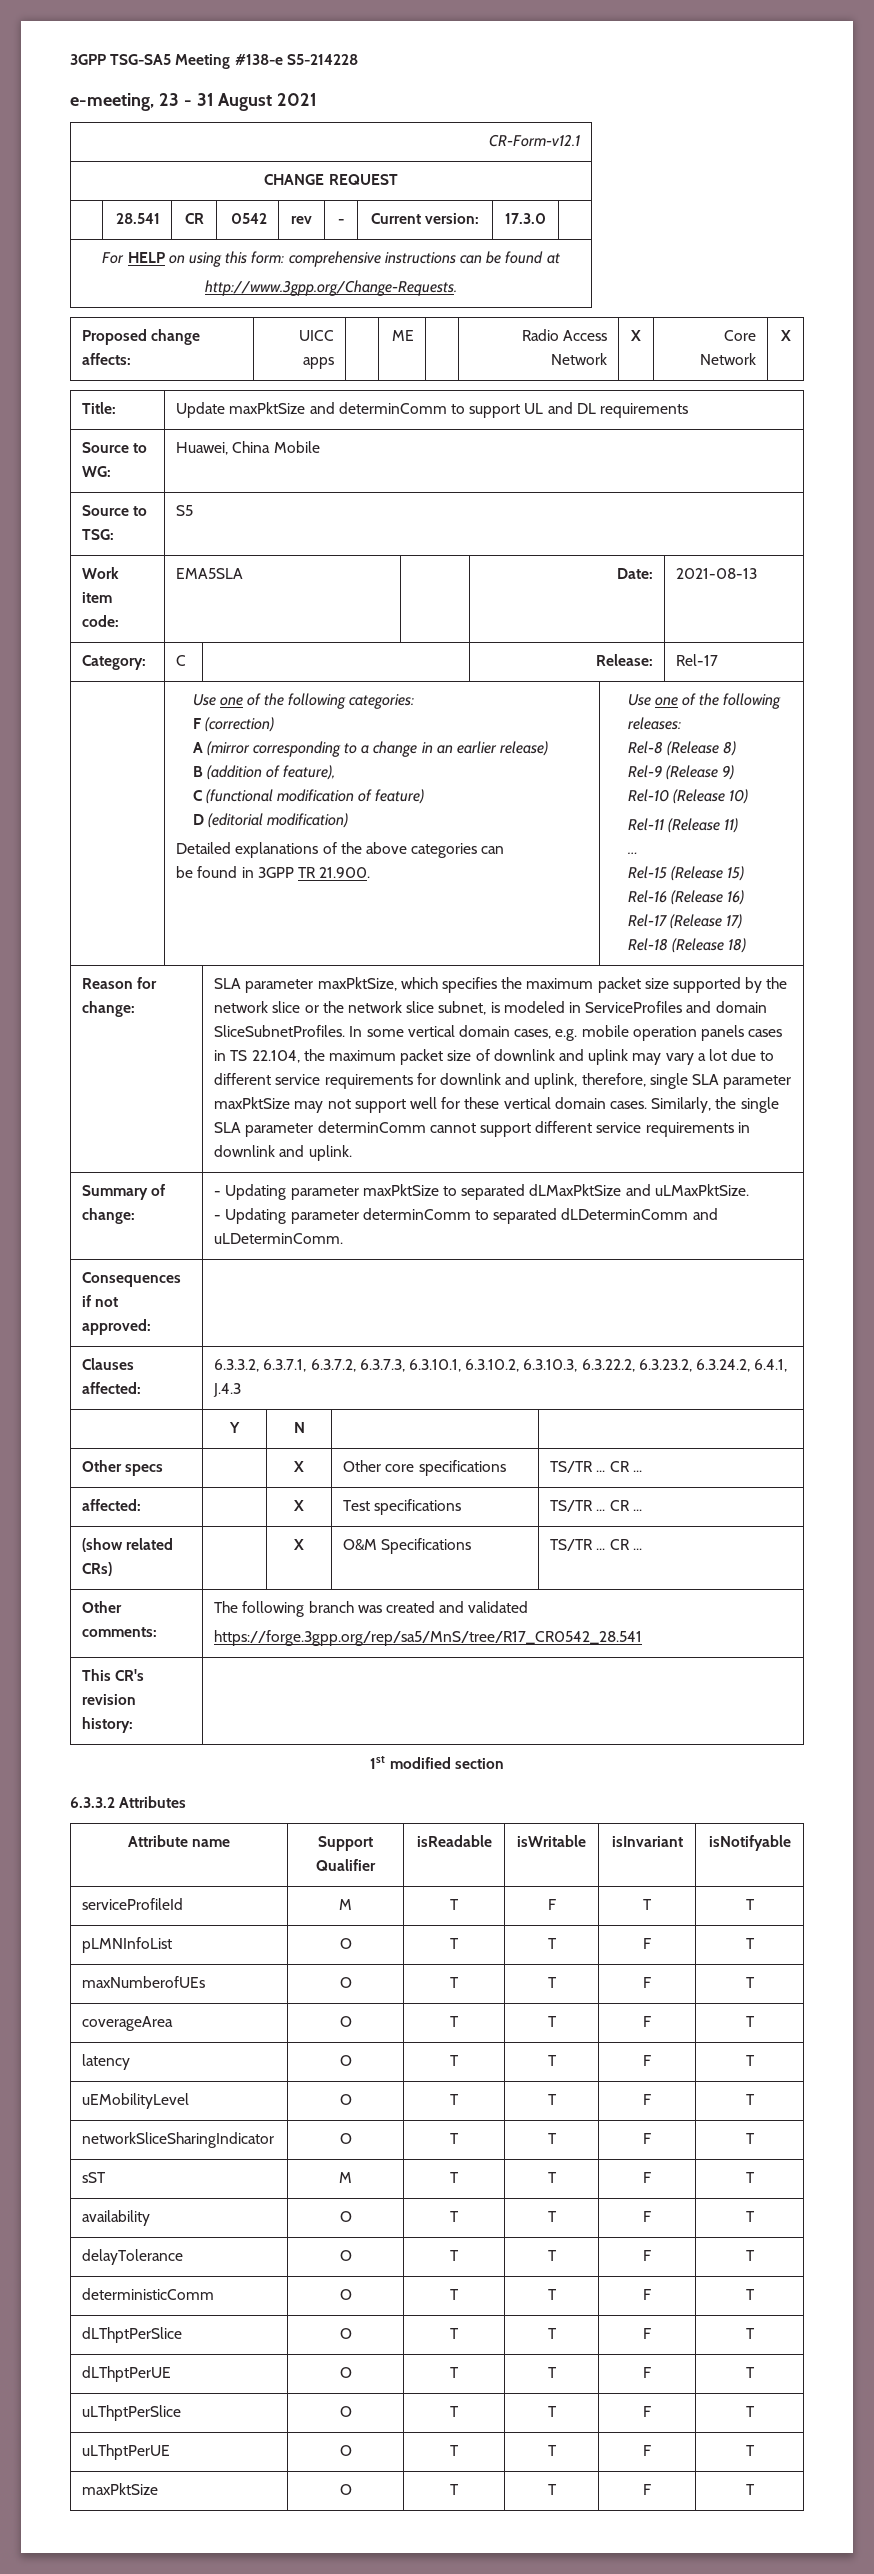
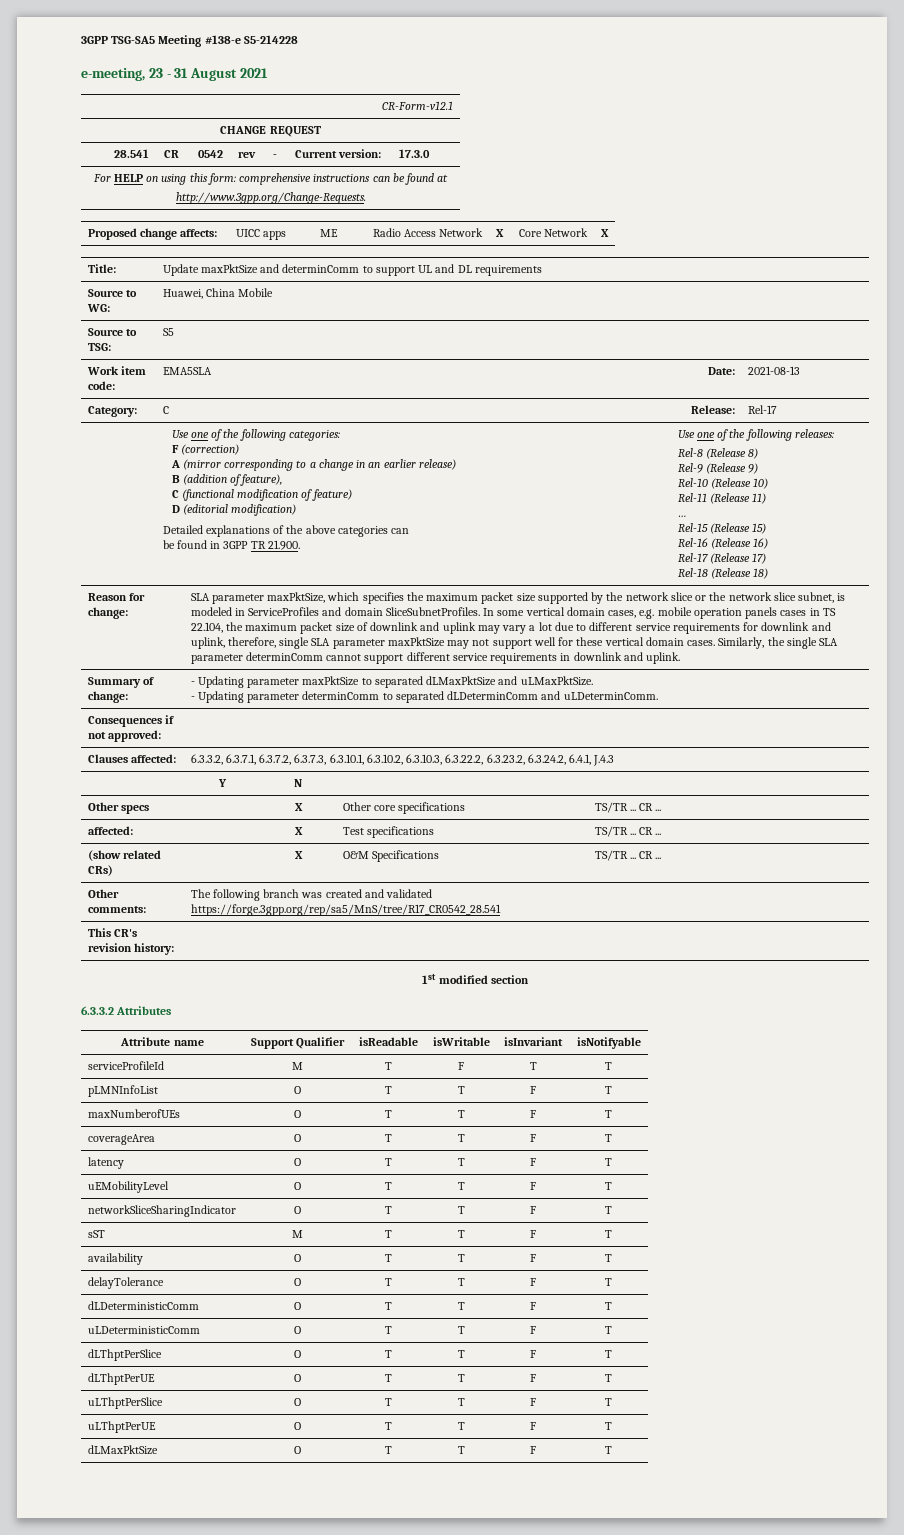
[82,2288,215,2300] deterministicComm -> [87,1301,199,1310] [294,1302,301,1310] [385,1302,392,1310] [457,1302,465,1310] [530,1302,536,1310] [605,1302,612,1310] [87,1326,200,1334] dLDeterministicComm | O | T | T | F | T // uLDeterministicComm
[82,2483,159,2495] maxPktSize -> [87,1445,158,1455] dLMaxPktSize

